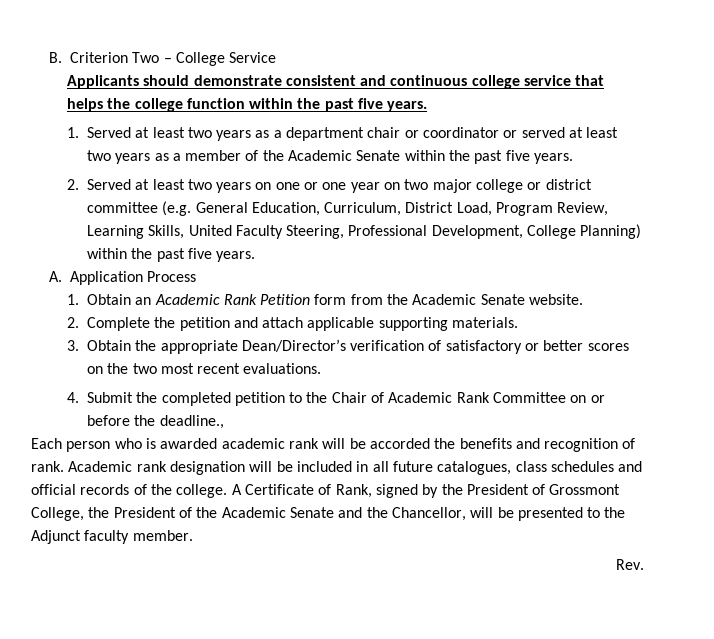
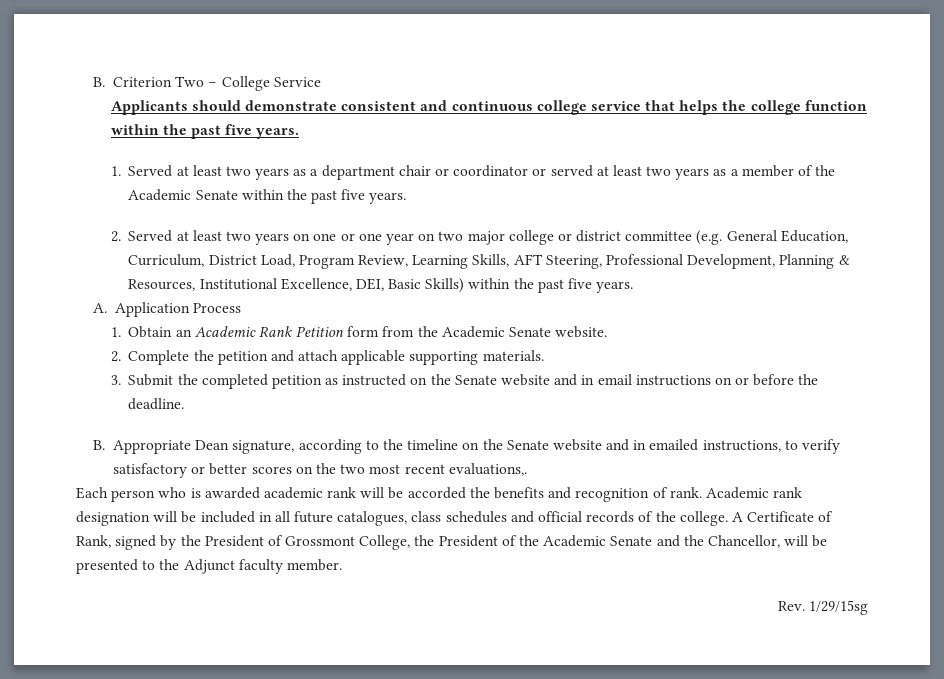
[188,225,283,239] United Faculty -> [513,254,543,265] AFT
[527,224,642,239] College Planning) -> [779,254,850,269] [128,278,465,293] Planning & Resources, Institutional Excellence, DEI, Basic Skills)
[86,339,442,354] Obtain the appropriate Dean/Director’s verification of -> [128,374,819,389] [128,398,185,410] [93,439,840,454] Submit the completed petition as instructed on the Senate website and in email instructions on or before the deadline. // B. Appropriate Dean signature, according to the timeline on the Senate website and in emailed instructions, to verify
[243,363,322,374] [66,392,605,406] [86,415,224,429] evaluations. // 4. Submit the completed petition to the Chair of Academic Rank Committee on or before the deadline., -> [448,463,527,476] evaluations,.
(644, 564) none -> [809,600,868,615] 1/29/15sg

